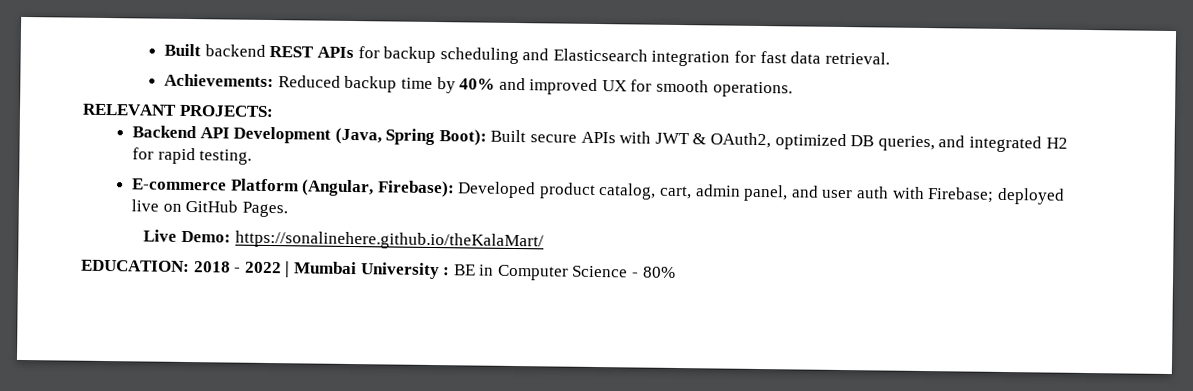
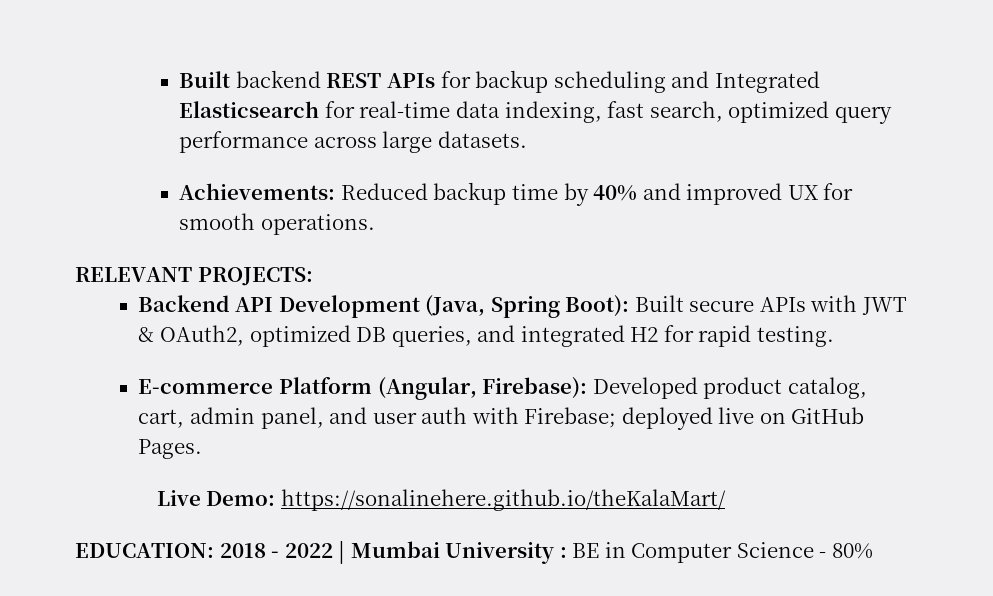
[552,48,890,67] Elasticsearch integration for fast data retrieval. -> [714,71,820,93] [179,101,892,124] [179,131,528,153] Integrated Elasticsearch for real-time data indexing, fast search, optimized query performance across large datasets.

